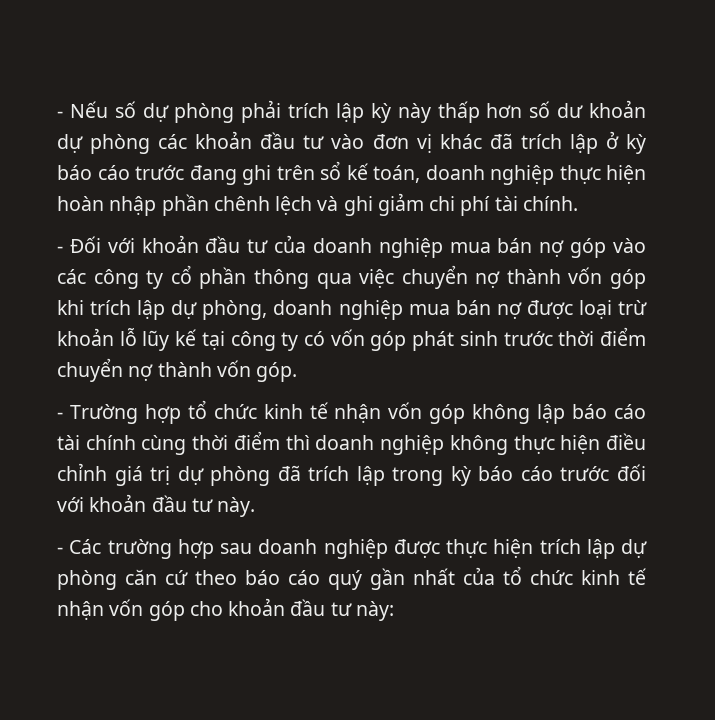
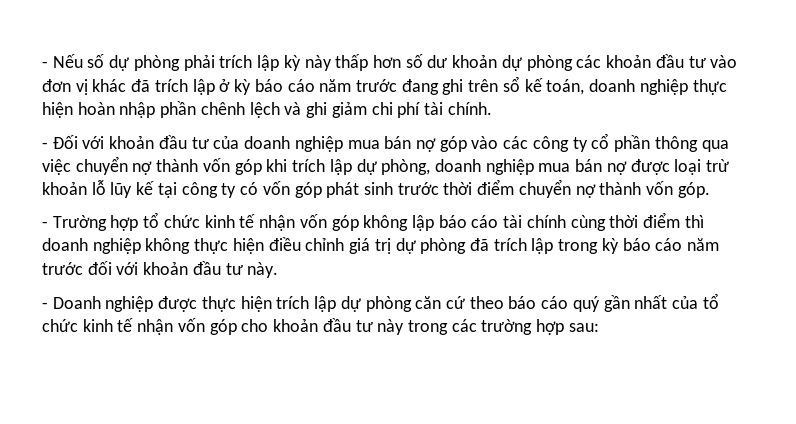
(130, 172) none -> [319,79,352,92] năm
(553, 473) none -> [687,238,720,251] năm
[69,539,318,559] Các trường hợp sau doanh -> [52,296,101,309] Doanh
[355,601,394,621] này: -> [377,319,599,335] này trong các trường hợp sau:

